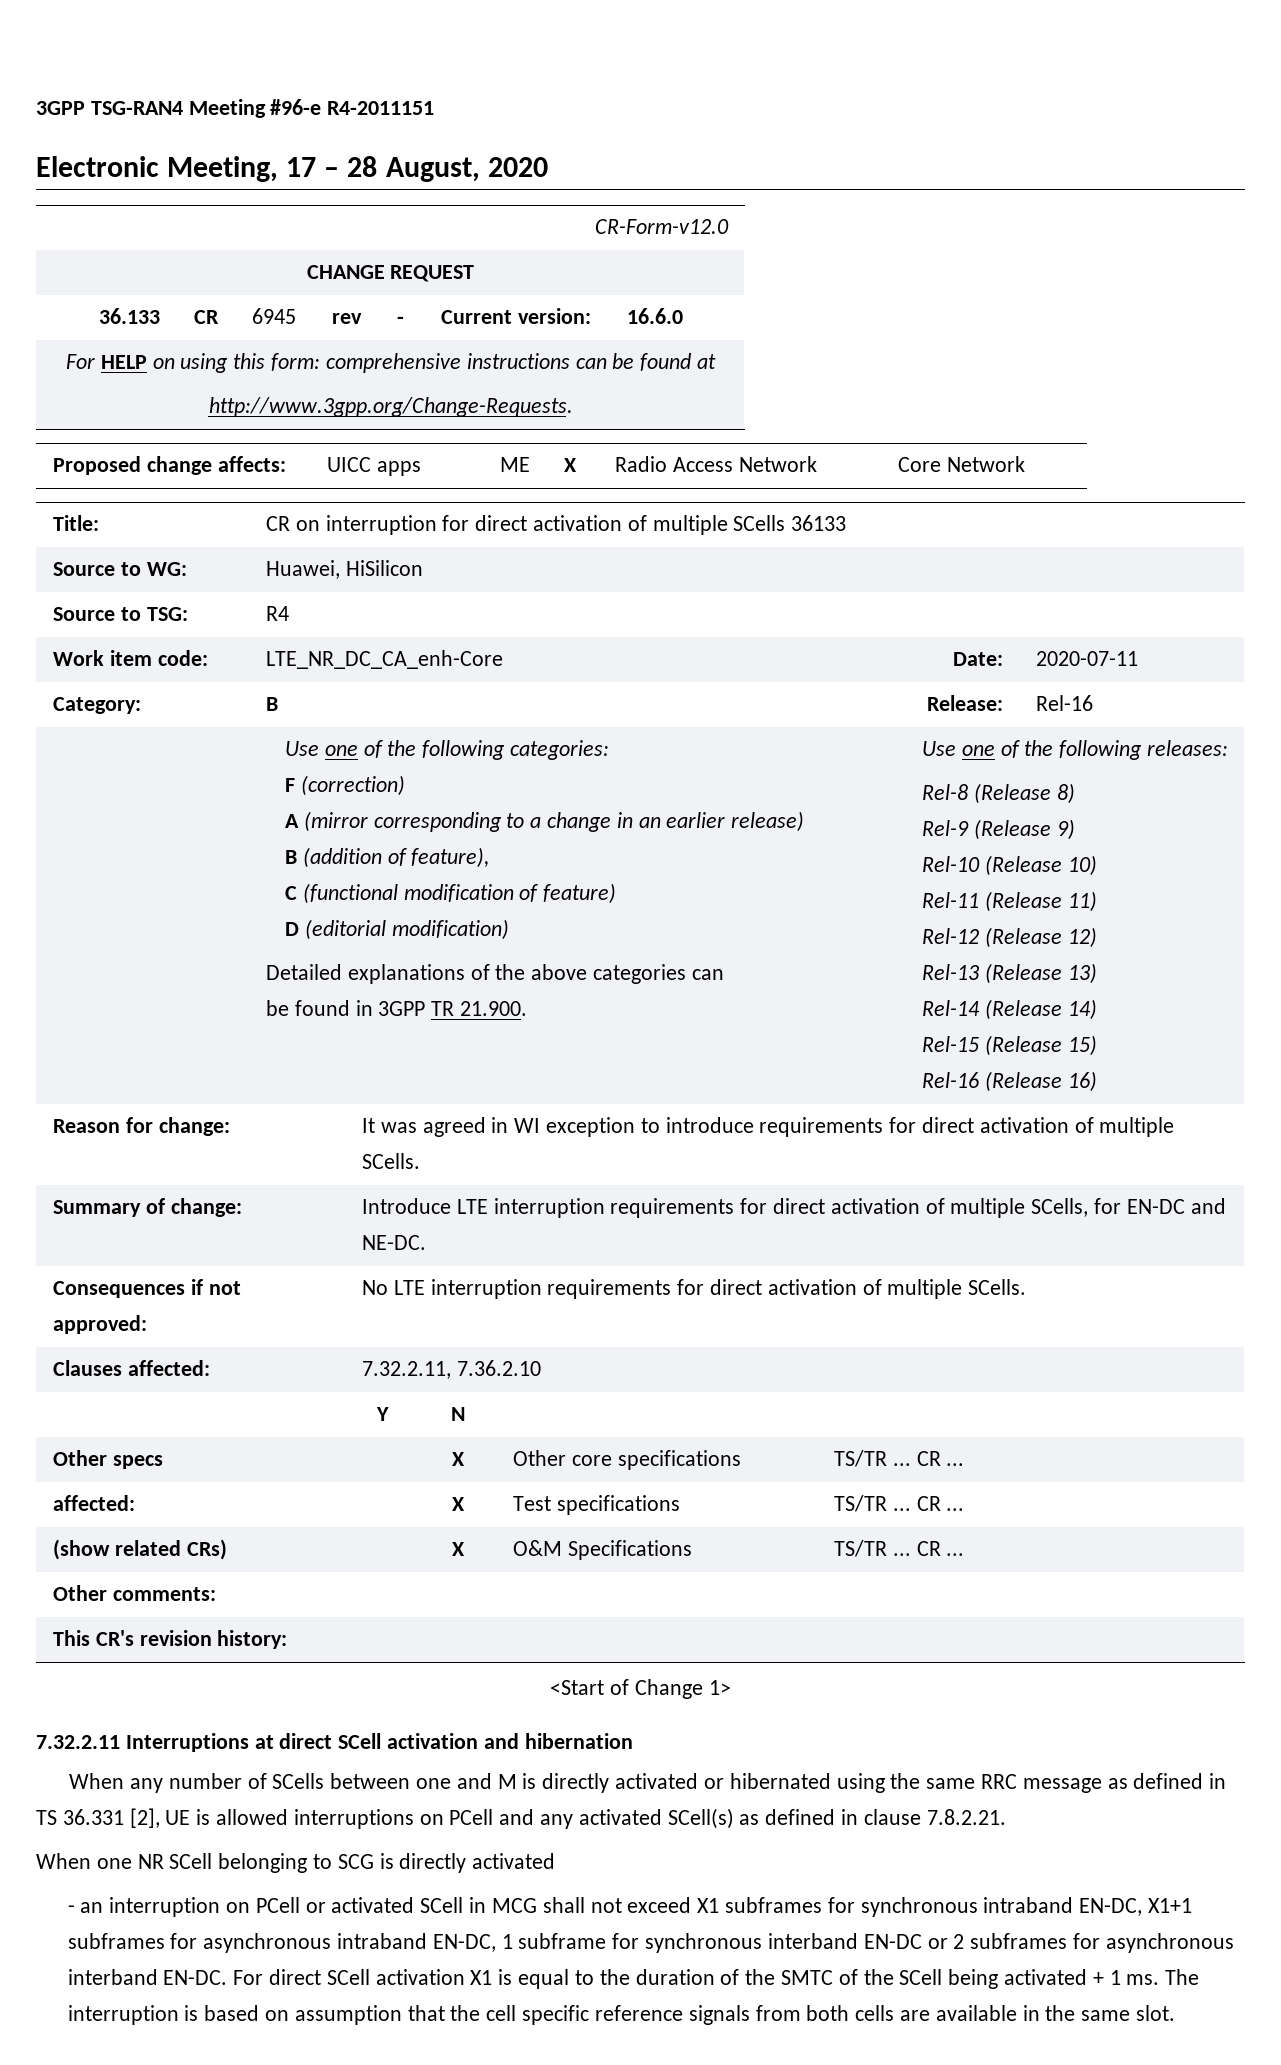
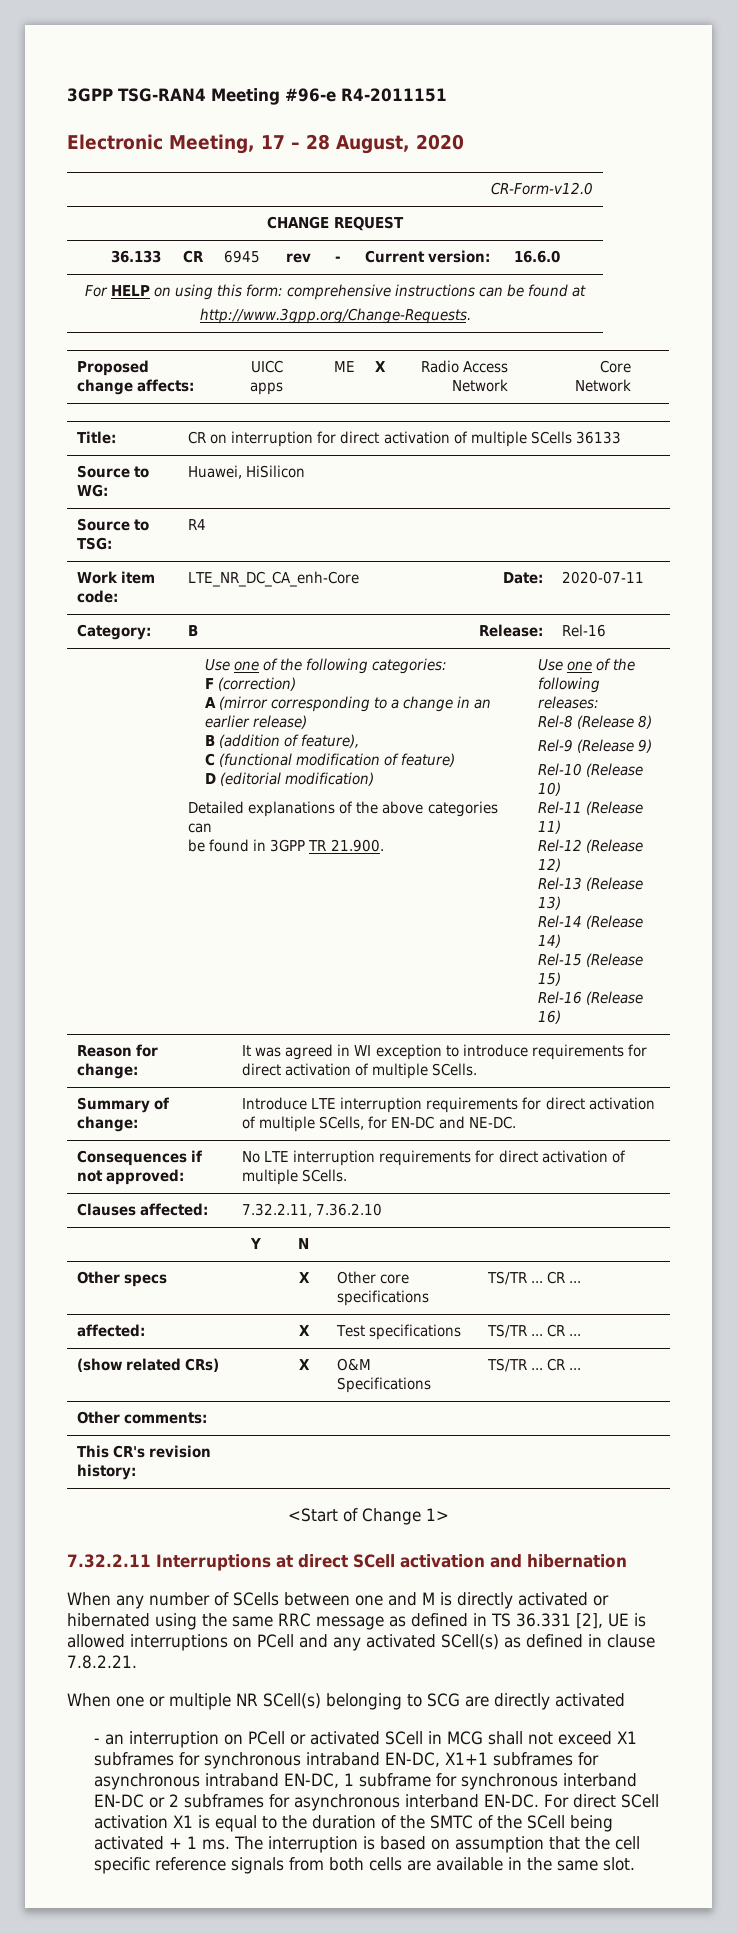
[137,1853,213,1869] NR SCell -> [149,1693,321,1710] or multiple NR SCell(s)
[379,1853,394,1869] is -> [465,1696,489,1707] are

